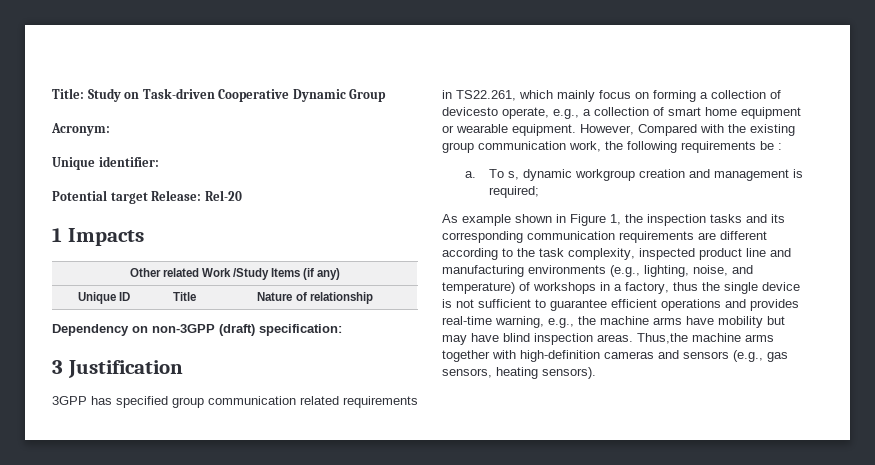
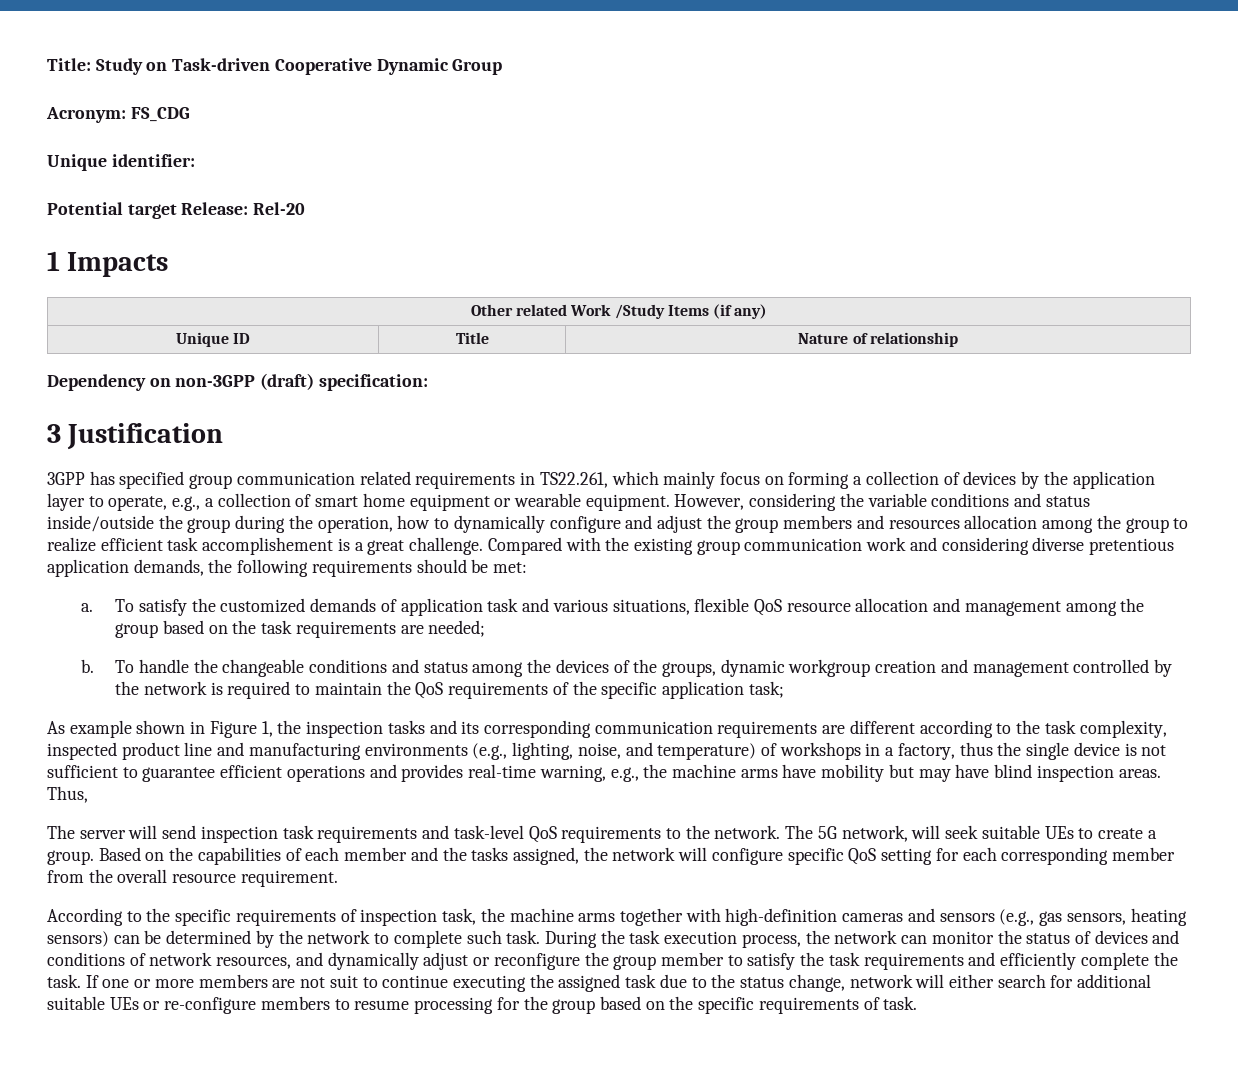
(110, 129) none -> [130,107,190,122] FS_CDG
[442,107,498,116] devicesto -> [963,471,1155,489] [47,493,104,511] devices by the application layer to
(634, 129) none -> [749,493,1090,511] [47,515,1189,533] [47,537,484,555] considering the variable conditions and status inside/outside the group during the operation, how to dynamically configure and adjust the group members and resources allocation among the group to realize efficient task accomplishement is a great challenge.
[569,141,782,153] [465,169,519,180] work, the following requirements be : // a. To s, -> [866,537,1175,555] [47,559,528,577] [81,598,1145,616] [115,620,486,638] [81,659,716,677] work and considering diverse pretentious application demands, the following requirements should be met: // a. To satisfy the customized demands of application task and various situations, flexible QoS resource allocation and management among the group based on the task requirements are needed; // b. To handle the changeable conditions and status among the devices of the groups,
[792,169,803,178] [488,186,539,198] is required; -> [1073,659,1173,677] [115,681,784,699] controlled by the network is required to maintain the QoS requirements of the specific application task;
[637,333,688,344] Thus,the -> [47,786,88,803] [47,825,1157,843] [47,847,1175,865] [47,869,338,887] [47,908,505,926] Thus, // The server will send inspection task requirements and task-level QoS requirements to the network. The 5G network, will seek suitable UEs to create a group. Based on the capabilities of each member and the tasks assigned, the network will configure specific QoS setting for each corresponding member from the overall resource requirement. // According to the specific requirements of inspection task, the
[542,367,596,379] sensors). -> [47,930,1180,948] [47,952,1178,970] [47,974,1152,992] [47,996,918,1014] sensors) can be determined by the network to complete such task. During the task execution process, the network can monitor the status of devices and conditions of network resources, and dynamically adjust or reconfigure the group member to satisfy the task requirements and efficiently complete the task. If one or more members are not suit to continue executing the assigned task due to the status change, network will either search for additional suitable UEs or re-configure members to resume processing for the group based on the specific requirements of task.

